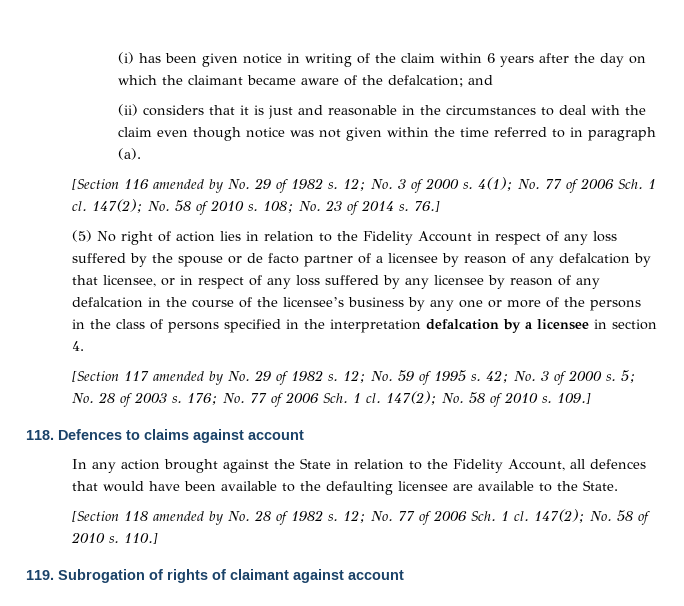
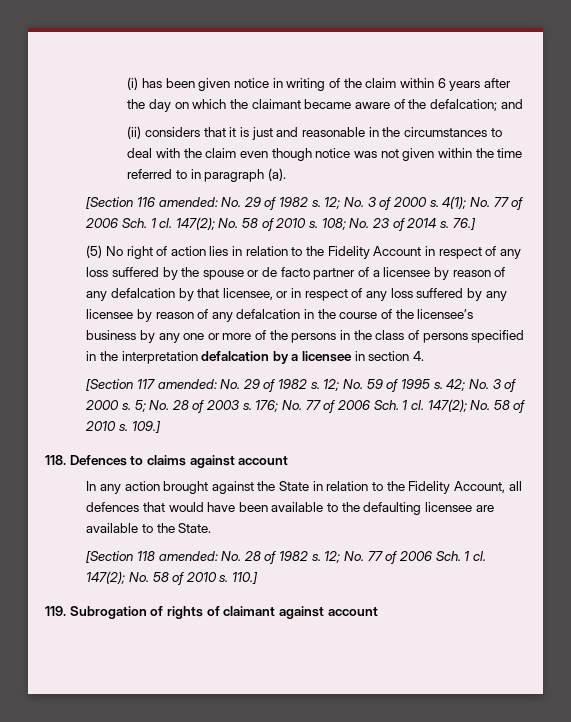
[152,179,223,193] amended by -> [158,197,218,207] amended:
[152,371,223,385] amended by -> [157,379,217,389] amended:
[152,511,223,525] amended by -> [158,551,218,561] amended:

